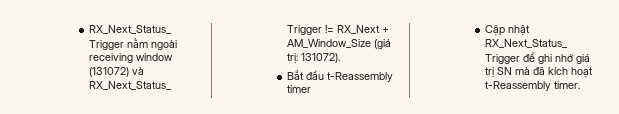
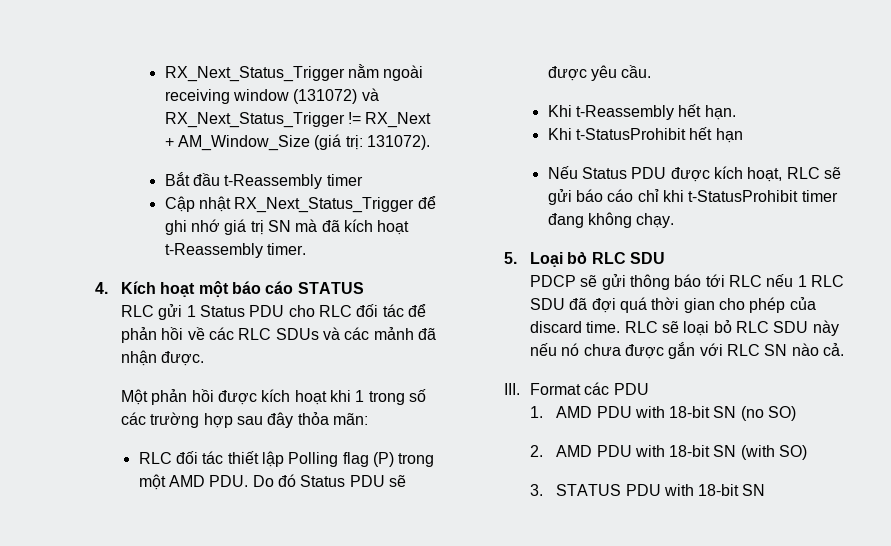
(580, 85) none -> [95,281,364,297] [121,304,426,320] [121,327,436,343] [121,350,205,366] [121,389,426,405] [121,412,369,428] [138,451,435,467] [138,474,406,490] [547,65,652,81] [547,104,736,120] [547,127,743,143] [547,166,841,182] [547,189,838,205] [547,212,675,228] [504,252,666,267] [530,274,844,290] [530,297,816,313] [530,320,839,336] [530,342,844,359] [504,382,649,395] [530,406,797,421] [530,445,808,460] [530,484,766,496] // 4. Kích hoạt một báo cáo STATUS // RLC gửi 1 Status PDU cho RLC đối tác để phản hồi về các RLC SDUs và các mảnh đã nhận được. // Một phản hồi được kích hoạt khi 1 trong số các trường hợp sau đây thỏa mãn: // RLC đối tác thiết lập Polling flag (P) trong một AMD PDU. Do đó Status PDU sẽ được yêu cầu. // Khi t-Reassembly hết hạn. // Khi t-StatusProhibit hết hạn // Nếu Status PDU được kích hoạt, RLC sẽ gửi báo cáo chỉ khi t-StatusProhibit timer đang không chạy. // 5. Loại bỏ RLC SDU // PDCP sẽ gửi thông báo tới RLC nếu 1 RLC SDU đã đợi quá thời gian cho phép của discard time. RLC sẽ loại bỏ RLC SDU này nếu nó chưa được gắn với RLC SN nào cả. // III. Format các PDU // 1. AMD PDU with 18-bit SN (no SO) // 2. AMD PDU with 18-bit SN (with SO) // 3. STATUS PDU with 18-bit SN

